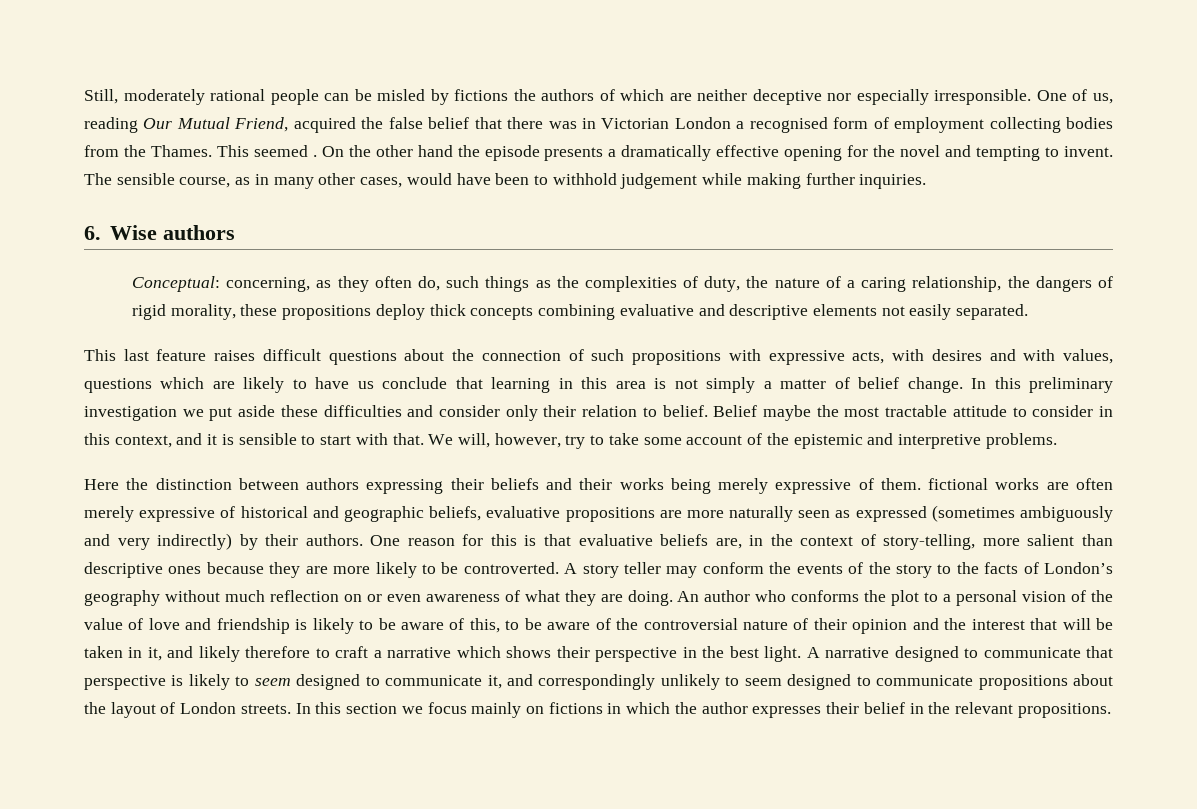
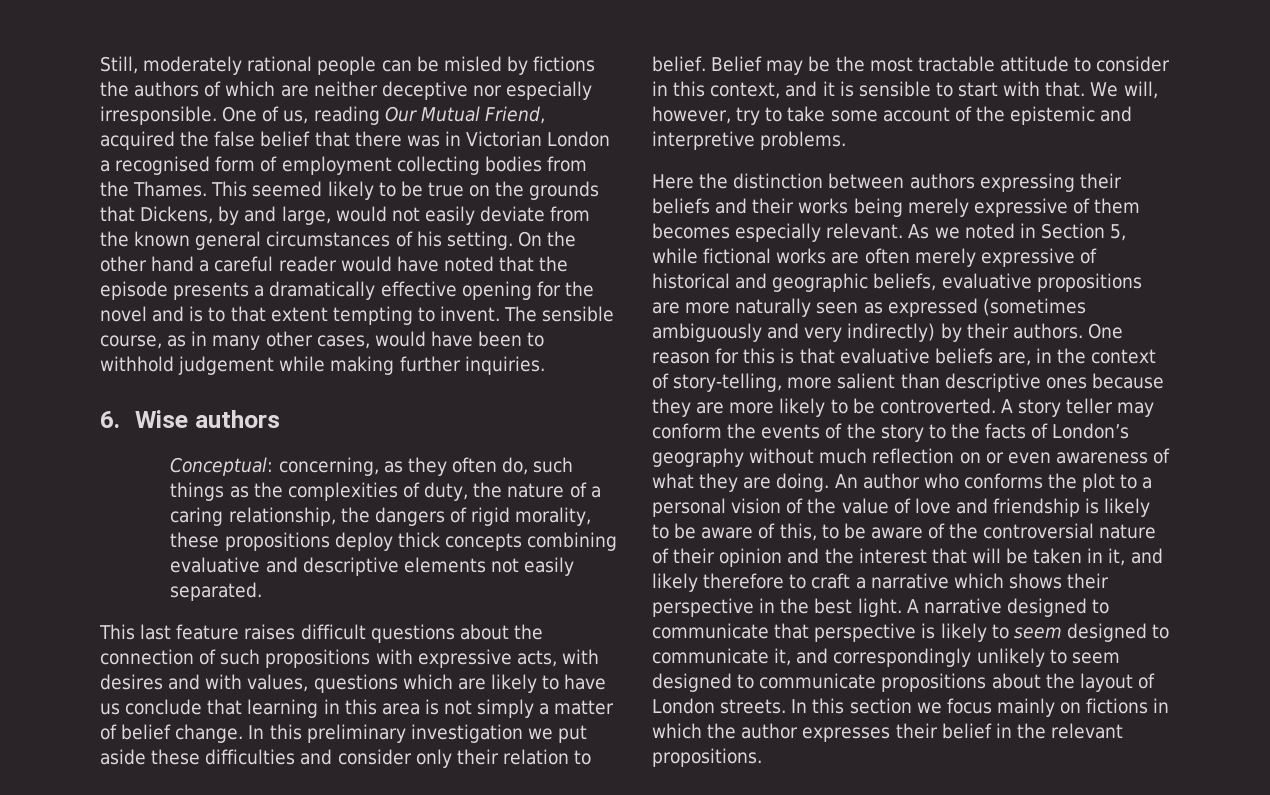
[312,145,453,157] . On the other hand -> [327,181,600,200] [100,206,591,225] [100,231,577,250] [100,256,535,272] likely to be true on the grounds that Dickens, by and large, would not easily deviate from the known general circumstances of his setting. On the other hand a careful reader would have noted that
(972, 151) none -> [189,306,328,322] is to that extent
[762,405,811,421] maybe -> [766,56,831,75] may be
[880,478,921,490] them. -> [1094,198,1141,214] [652,223,1127,242] [652,248,698,264] them becomes especially relevant. As we noted in Section 5, while

